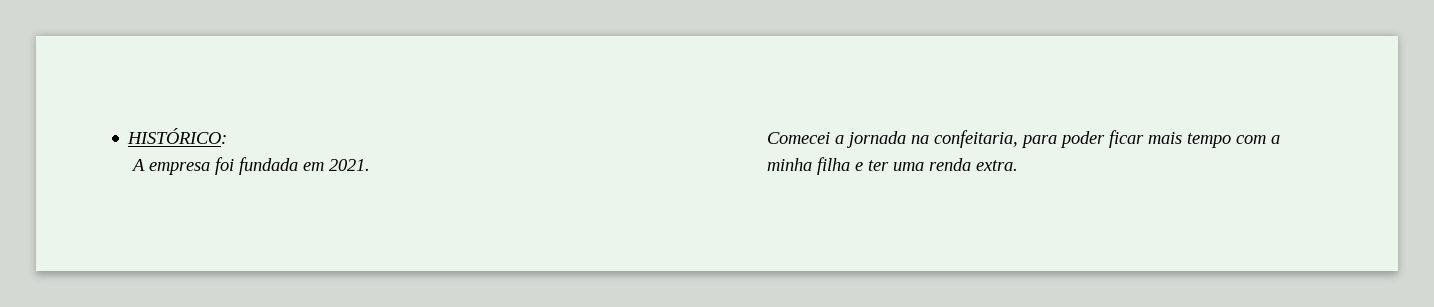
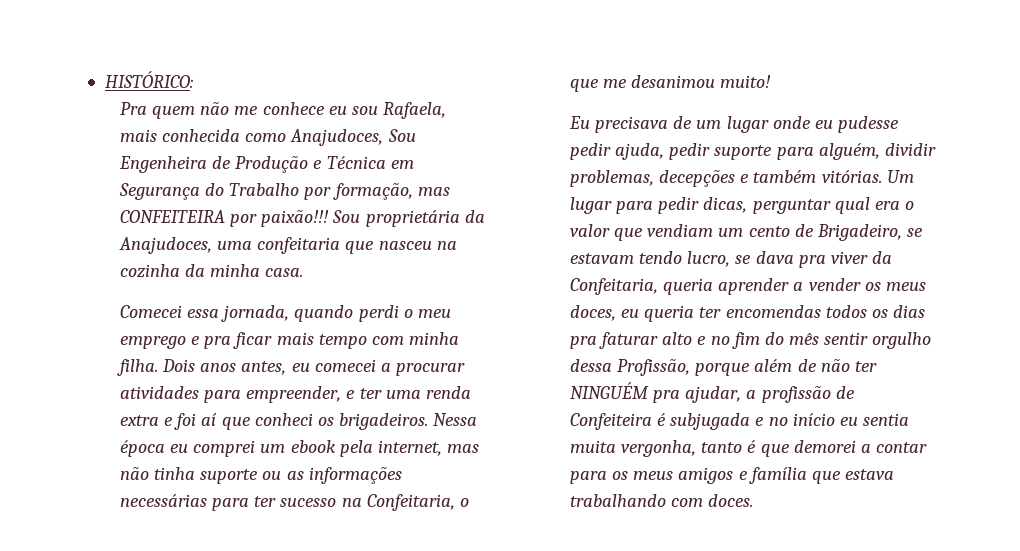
[131,157,371,175] [767,130,1281,148] [767,157,1019,175] A empresa foi fundada em 2021. // Comecei a jornada na confeitaria, para poder ficar mais tempo com a minha filha e ter uma renda extra. -> [120,101,446,119] [120,129,416,146] [119,155,414,173] [119,182,450,200] [120,209,485,227] [119,237,457,254] [120,264,304,278] [120,305,451,322] [120,332,459,349] [117,359,465,376] [120,386,471,403] [120,413,478,430] [120,440,479,457] [120,466,402,484] [120,494,469,511] [570,75,772,92] [569,116,899,133] [570,143,936,160] [570,169,914,187] [570,197,914,214] [570,224,923,241] [570,251,892,268] [570,278,926,295] [570,305,925,322] [570,332,932,349] [570,358,877,376] [570,382,855,403] [570,413,909,430] [570,440,927,457] [570,467,894,484] [570,494,754,507] Pra quem não me conhece eu sou Rafaela, mais conhecida como Anajudoces, Sou Engenheira de Produção e Técnica em Segurança do Trabalho por formação, mas CONFEITEIRA por paixão!!! Sou proprietária da Anajudoces, uma confeitaria que nasceu na cozinha da minha casa. // Comecei essa jornada, quando perdi o meu emprego e pra ficar mais tempo com minha filha. Dois anos antes, eu comecei a procurar atividades para empreender, e ter uma renda extra e foi aí que conheci os brigadeiros. Nessa época eu comprei um ebook pela internet, mas não tinha suporte ou as informações necessárias para ter sucesso na Confeitaria, o que me desanimou muito! // Eu precisava de um lugar onde eu pudesse pedir ajuda, pedir suporte para alguém, dividir problemas, decepções e também vitórias. Um lugar para pedir dicas, perguntar qual era o valor que vendiam um cento de Brigadeiro, se estavam tendo lucro, se dava pra viver da Confeitaria, queria aprender a vender os meus doces, eu queria ter encomendas todos os dias pra faturar alto e no fim do mês sentir orgulho dessa Profissão, porque além de não ter NINGUÉM pra ajudar, a profissão de Confeiteira é subjugada e no início eu sentia muita vergonha, tanto é que demorei a contar para os meus amigos e família que estava trabalhando com doces.

